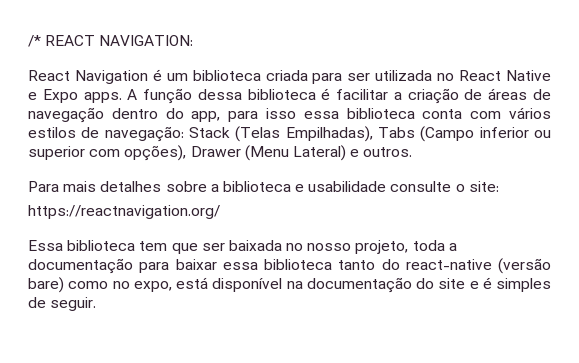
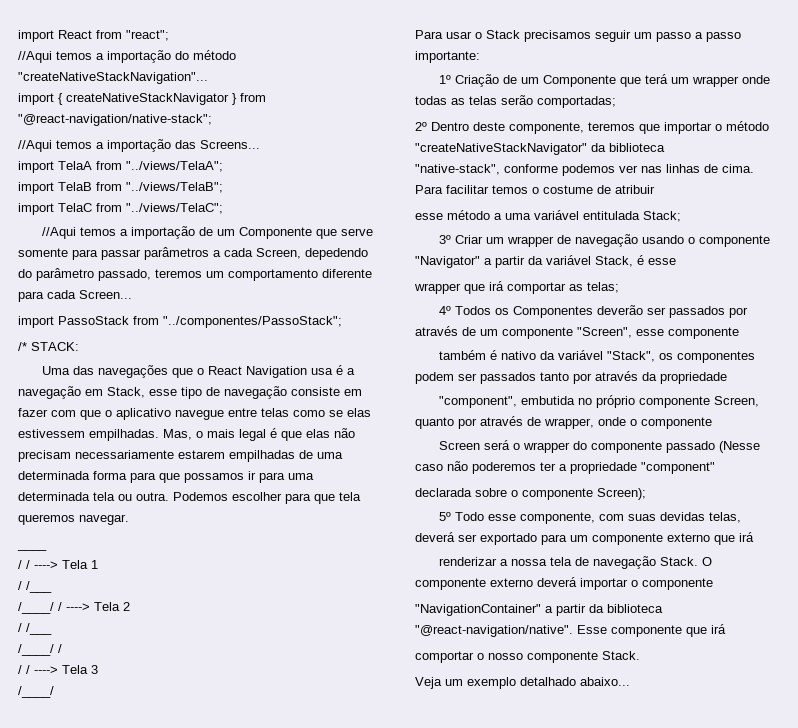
[28,35,194,47] [28,69,552,84] [28,88,551,104] [28,107,552,123] [28,126,551,142] [28,145,413,161] [28,181,499,192] [28,205,220,219] [28,240,457,254] [28,258,551,274] [28,277,551,293] [28,297,97,311] /* REACT NAVIGATION: // React Navigation é um biblioteca criada para ser utilizada no React Native e Expo apps. A função dessa biblioteca é facilitar a criação de áreas de navegação dentro do app, para isso essa biblioteca conta com vários estilos de navegação: Stack (Telas Empilhadas), Tabs (Campo inferior ou superior com opções), Drawer (Menu Lateral) e outros. // Para mais detalhes sobre a biblioteca e usabilidade consulte o site: // https://reactnavigation.org/ // Essa biblioteca tem que ser baixada no nosso projeto, toda a documentação para baixar essa biblioteca tanto do react-native (versão bare) como no expo, está disponível na documentação do site e é simples de seguir. -> [18,30,169,42] [18,50,236,63] [18,72,208,84] [18,93,266,105] [18,114,212,126] [18,139,260,152] [18,161,223,173] [18,182,223,194] [18,203,223,215] [42,226,374,239] [18,247,368,260] [18,268,372,281] [18,290,132,302] [18,316,342,328] [18,342,79,351] [42,365,356,378] [18,386,362,399] [18,408,371,420] [18,428,355,441] [18,450,343,462] [18,471,314,483] [18,492,361,504] [18,514,129,525] [17,548,47,551] [18,560,98,569] [18,581,52,593] [18,602,130,614] [18,623,52,635] [18,644,62,656] [18,665,98,674] [18,686,54,698] [415,30,741,42] [415,51,480,63] [439,74,771,87] [415,95,616,108] [415,121,769,134] [415,143,665,155] [415,164,754,176] [415,185,655,194] [415,210,681,222] [439,234,771,247] [415,255,676,268] [414,281,619,294] [439,305,749,318] [415,326,739,339] [439,350,756,363] [415,371,727,384] [439,395,760,408] [415,416,712,429] [439,440,761,453] [415,461,715,474] [415,488,646,500] [439,512,742,524] [415,532,754,545] [439,556,713,569] [415,577,713,590] [415,604,663,616] [415,624,726,637] [415,651,640,663] [415,677,630,689] import React from "react"; // //Aqui temos a importação do método "createNativeStackNavigation"... // import { createNativeStackNavigator } from "@react-navigation/native-stack"; // //Aqui temos a importação das Screens... // import TelaA from "../views/TelaA"; // import TelaB from "../views/TelaB"; // import TelaC from "../views/TelaC"; // //Aqui temos a importação de um Componente que serve somente para passar parâmetros a cada Screen, depedendo do parâmetro passado, teremos um comportamento diferente para cada Screen... // import PassoStack from "../componentes/PassoStack"; // /* STACK: // Uma das navegações que o React Navigation usa é a navegação em Stack, esse tipo de navegação consiste em fazer com que o aplicativo navegue entre telas como se elas estivessem empilhadas. Mas, o mais legal é que elas não precisam necessariamente estarem empilhadas de uma determinada forma para que possamos ir para uma determinada tela ou outra. Podemos escolher para que tela queremos navegar. // ____ // / / ----> Tela 1 // / /___ // /____/ / ----> Tela 2 // / /___ // /____/ / // / / ----> Tela 3 // /____/ // Para usar o Stack precisamos seguir um passo a passo importante: // 1º Criação de um Componente que terá um wrapper onde todas as telas serão comportadas; // 2º Dentro deste componente, teremos que importar o método "createNativeStackNavigator" da biblioteca // "native-stack", conforme podemos ver nas linhas de cima. Para facilitar temos o costume de atribuir // esse método a uma variável entitulada Stack; // 3º Criar um wrapper de navegação usando o componente "Navigator" a partir da variável Stack, é esse // wrapper que irá comportar as telas; // 4º Todos os Componentes deverão ser passados por através de um componente "Screen", esse componente // também é nativo da variável "Stack", os componentes podem ser passados tanto por através da propriedade // "component", embutida no próprio componente Screen, quanto por através de wrapper, onde o componente // Screen será o wrapper do componente passado (Nesse caso não poderemos ter a propriedade "component" // declarada sobre o componente Screen); // 5º Todo esse componente, com suas devidas telas, deverá ser exportado para um componente externo que irá // renderizar a nossa tela de navegação Stack. O componente externo deverá importar o componente // "NavigationContainer" a partir da biblioteca "@react-navigation/native". Esse componente que irá // comportar o nosso componente Stack. // Veja um exemplo detalhado abaixo...

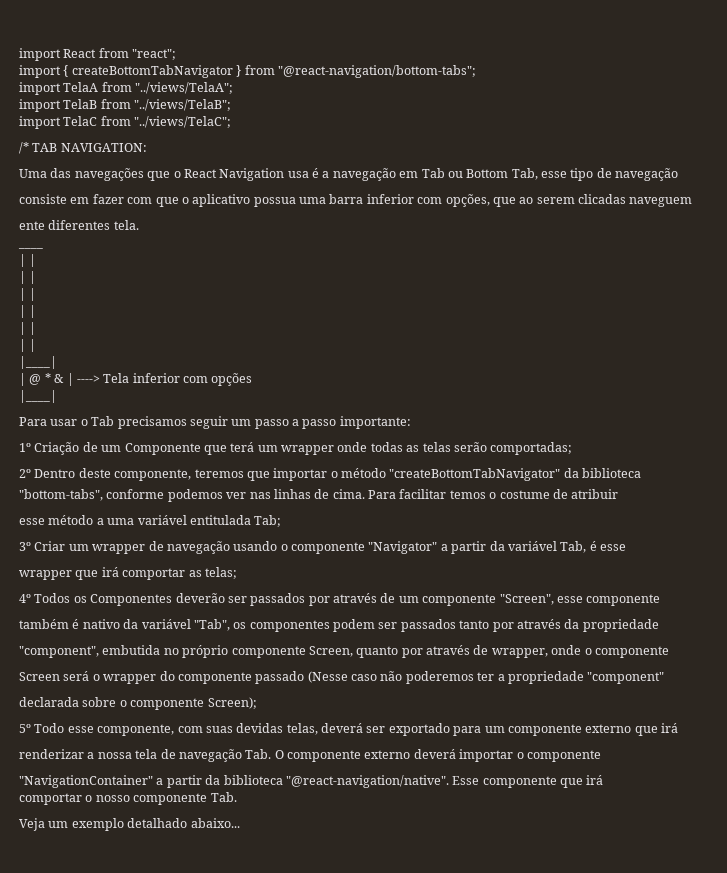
[18,50,236,63] [18,72,208,84] // //Aqui temos a importação do método "createNativeStackNavigation"... -> (177, 54) none
[66,93,229,105] createNativeStackNavigator -> [71,65,233,78] createBottomTabNavigator
[18,114,212,126] [18,139,260,152] "@react-navigation/native-stack"; // //Aqui temos a importação das Screens... -> [277,65,476,78] "@react-navigation/bottom-tabs";
[42,226,374,239] [18,247,368,260] [18,268,372,281] [18,290,132,302] [18,316,342,328] // //Aqui temos a importação de um Componente que serve somente para passar parâmetros a cada Screen, depedendo do parâmetro passado, teremos um comportamento diferente para cada Screen... // import PassoStack from "../componentes/PassoStack"; -> (232, 122) none
[31,342,79,351] STACK: -> [32,143,147,152] TAB NAVIGATION:
[107,387,145,398] Stack, -> [421,168,538,180] Tab ou Bottom Tab,
(287, 392) none -> (679, 174) //
[175,408,371,420] [18,428,355,441] [18,450,343,462] [18,471,314,483] [18,492,361,504] [18,514,129,525] [17,548,47,551] [18,560,98,569] [18,581,52,593] [18,602,130,614] [18,623,52,635] [18,644,62,656] [18,665,98,674] [18,686,54,698] navegue entre telas como se elas estivessem empilhadas. Mas, o mais legal é que elas não precisam necessariamente estarem empilhadas de uma determinada forma para que possamos ir para uma determinada tela ou outra. Podemos escolher para que tela queremos navegar. // ____ // / / ----> Tela 1 // / /___ // /____/ / ----> Tela 2 // / /___ // /____/ / // / / ----> Tela 3 // /____/ -> [253,194,693,207] [19,220,139,230] [18,247,43,249] [19,254,37,267] [19,271,37,284] [19,288,37,301] [19,305,37,318] [19,322,37,335] [19,339,37,352] [19,356,57,369] [19,373,253,386] [19,390,57,403] possua uma barra inferior com opções, que ao serem clicadas naveguem // ente diferentes tela. // ____ // | | // | | // | | // | | // | | // | | // |____| // | @ * & | ----> Tela inferior com opções // |____|
[486,30,520,39] Stack -> [91,416,115,426] Tab
[415,143,587,155] "createNativeStackNavigator" -> [389,468,561,481] "createBottomTabNavigator"
[415,164,500,175] "native-stack", -> [19,489,103,501] "bottom-tabs",
[643,211,681,222] Stack; -> [254,515,282,527] Tab;
[595,256,633,267] Stack, -> [560,541,587,553] Tab,
[607,351,656,362] "Stack", -> [193,619,230,631] "Tab",
[660,557,699,566] Stack. -> [245,749,272,759] Tab.
[602,651,640,660] Stack. -> [210,792,237,802] Tab.

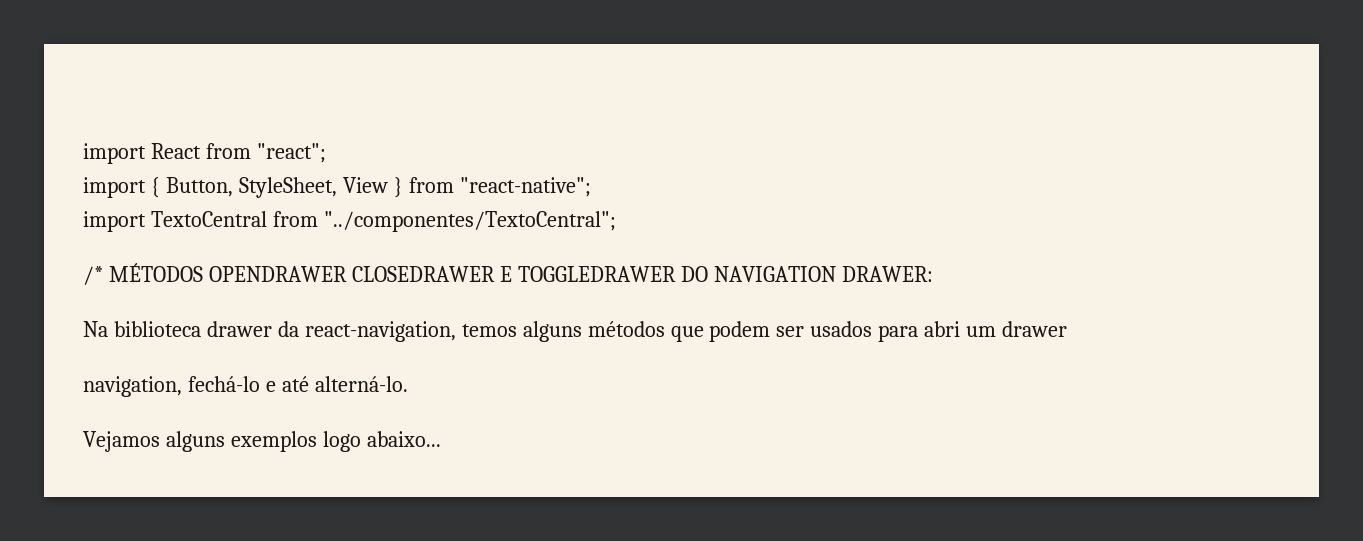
[71,65,233,78] createBottomTabNavigator -> [165,177,388,198] Button, StyleSheet, View
[277,65,476,78] [19,82,234,95] [19,99,232,112] [19,116,232,129] [19,142,147,154] [19,168,679,181] [19,194,693,207] [19,220,139,230] [18,247,43,249] [19,254,37,267] [19,271,37,284] [19,288,37,301] [19,305,37,318] [19,322,37,335] [19,339,37,352] [19,356,57,369] [19,373,253,386] [19,390,57,403] [19,416,411,429] [19,442,573,455] [19,468,642,481] [19,489,619,502] [19,515,282,527] [19,541,626,554] [19,567,237,580] [19,593,661,606] [19,619,659,632] [19,645,669,658] [19,671,665,684] [19,697,257,710] [19,723,678,736] [19,749,601,762] [19,775,604,788] [19,792,237,805] [19,818,188,831] "@react-navigation/bottom-tabs"; // import TelaA from "../views/TelaA"; // import TelaB from "../views/TelaB"; // import TelaC from "../views/TelaC"; // /* TAB NAVIGATION: // Uma das navegações que o React Navigation usa é a navegação em Tab ou Bottom Tab, esse tipo de navegação // consiste em fazer com que o aplicativo possua uma barra inferior com opções, que ao serem clicadas naveguem // ente diferentes tela. // ____ // | | // | | // | | // | | // | | // | | // |____| // | @ * & | ----> Tela inferior com opções // |____| // Para usar o Tab precisamos seguir um passo a passo importante: // 1º Criação de um Componente que terá um wrapper onde todas as telas serão comportadas; // 2º Dentro deste componente, teremos que importar o método "createBottomTabNavigator" da biblioteca // "bottom-tabs", conforme podemos ver nas linhas de cima. Para facilitar temos o costume de atribuir // esse método a uma variável entitulada Tab; // 3º Criar um wrapper de navegação usando o componente "Navigator" a partir da variável Tab, é esse // wrapper que irá comportar as telas; // 4º Todos os Componentes deverão ser passados por através de um componente "Screen", esse componente // também é nativo da variável "Tab", os componentes podem ser passados tanto por através da propriedade // "component", embutida no próprio componente Screen, quanto por através de wrapper, onde o componente // Screen será o wrapper do componente passado (Nesse caso não poderemos ter a propriedade "component" // declarada sobre o componente Screen); // 5º Todo esse componente, com suas devidas telas, deverá ser exportado para um componente externo que irá // renderizar a nossa tela de navegação Tab. O componente externo deverá importar o componente // "NavigationContainer" a partir da biblioteca "@react-navigation/native". Esse componente que irá // comportar o nosso componente Tab. // Veja um exemplo detalhado -> [459,177,591,197] [83,211,616,232] [83,263,933,285] [83,321,1068,342] [83,376,408,397] [83,431,361,452] "react-native"; // import TextoCentral from "../componentes/TextoCentral"; // /* MÉTODOS OPENDRAWER CLOSEDRAWER E TOGGLEDRAWER DO NAVIGATION DRAWER: // Na biblioteca drawer da react-navigation, temos alguns métodos que podem ser usados para abri um drawer // navigation, fechá-lo e até alterná-lo. // Vejamos alguns exemplos logo

